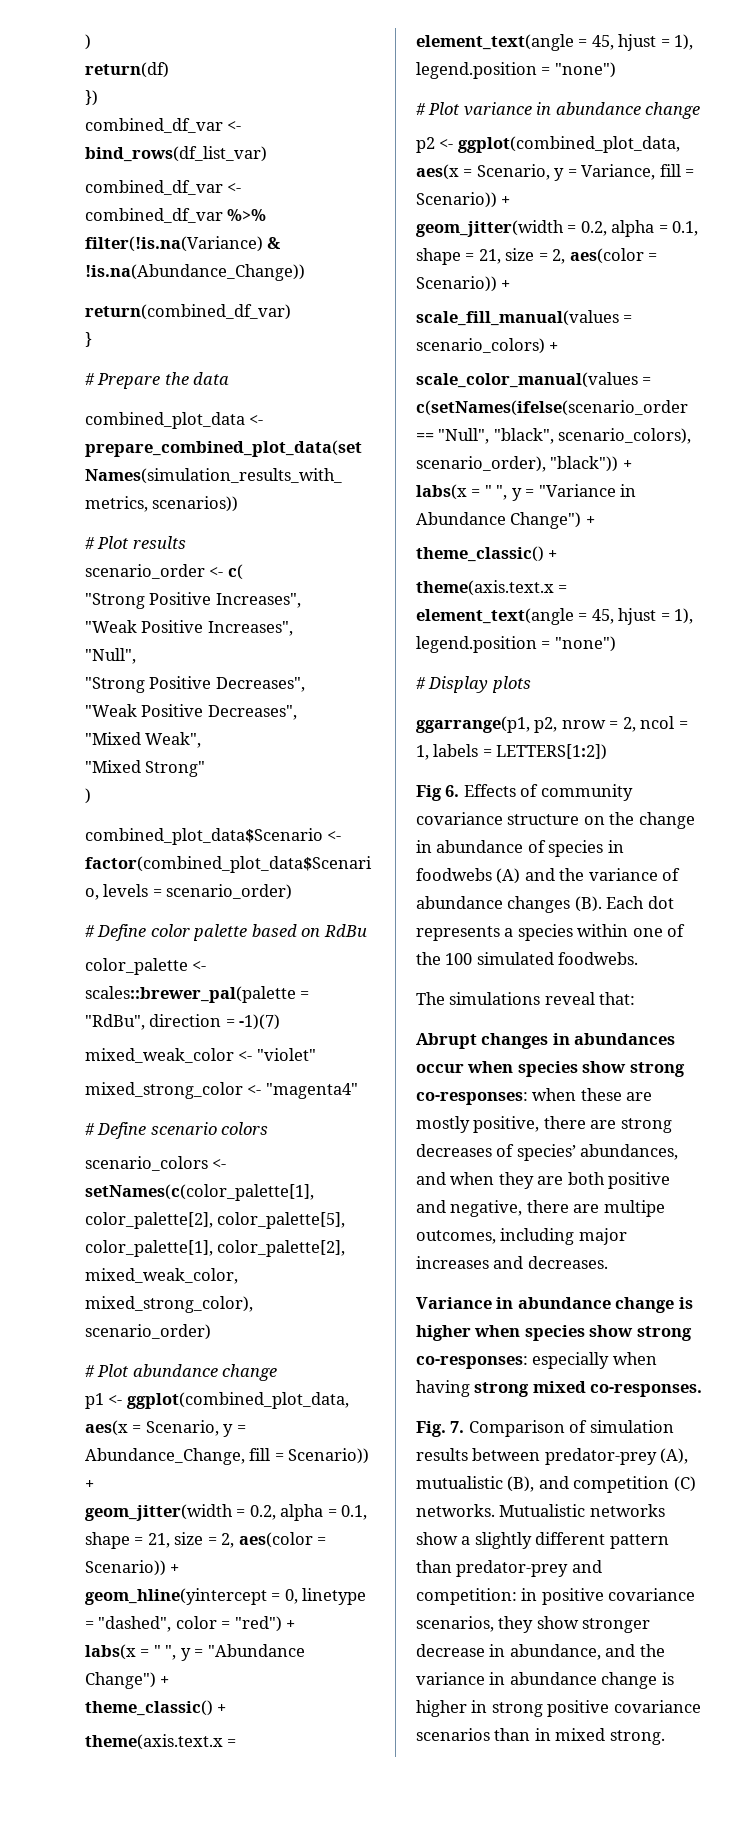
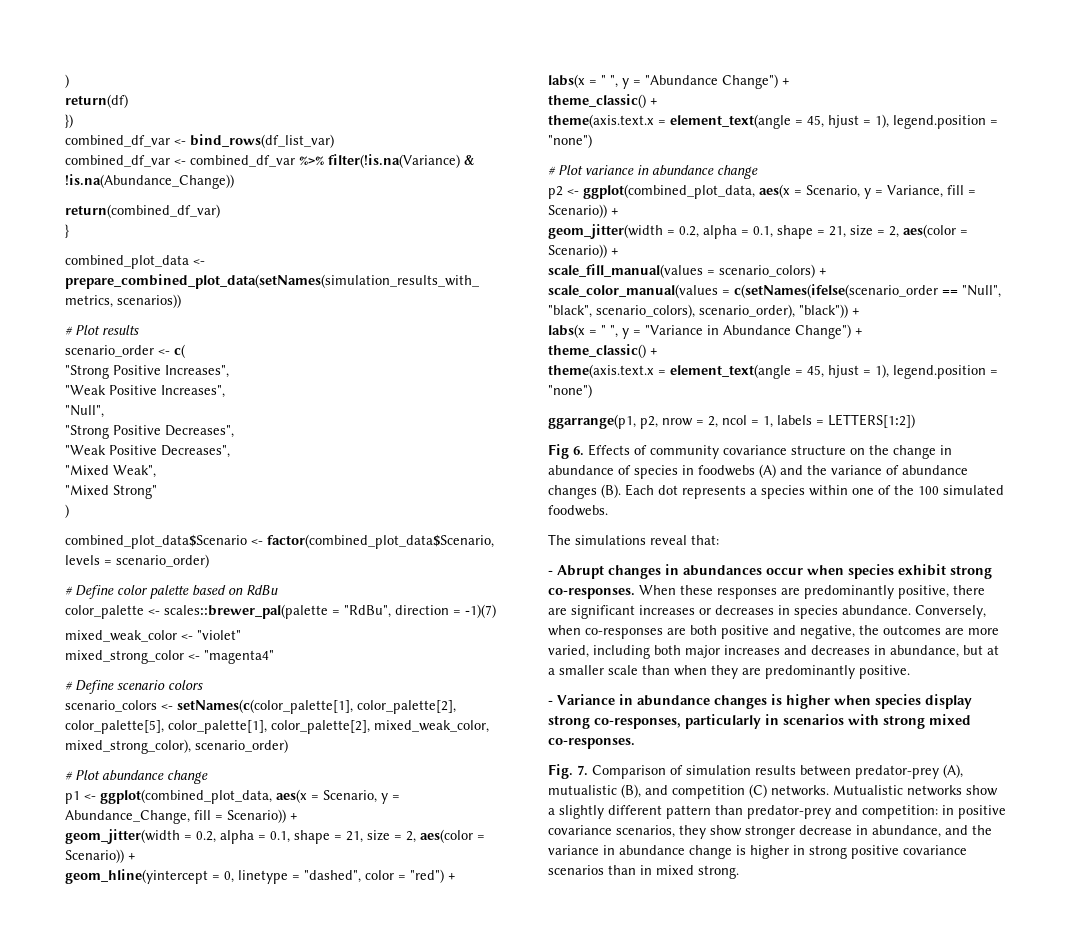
[85,372,230,389] // # Prepare the data -> (69, 231) none
[416,676,531,693] // # Display plots -> (592, 391) none
(636, 998) none -> [548,570,553,575] -
[582,1061,685,1077] [416,1088,653,1105] [416,1116,672,1133] [416,1144,679,1161] [416,1172,534,1189] show strong co-responses: when these are mostly positive, there are strong decreases of species’ abundances, and when they -> [898,564,992,579] [548,585,985,599] [548,605,986,619] [548,625,663,639] exhibit strong co-responses. When these responses are predominantly positive, there are significant increases or decreases in species abundance. Conversely, when co-responses
[526,1200,665,1217] [416,1228,627,1245] [416,1256,608,1269] there are multipe outcomes, including major increases and decreases. // -> [859,625,999,635] [548,645,999,659] [548,665,910,679] [548,700,553,705] the outcomes are more varied, including both major increases and decreases in abundance, but at a smaller scale than when they are predominantly positive. // -
[615,1297,675,1313] change -> [714,695,767,709] changes
[589,1325,692,1341] [416,1352,657,1369] [416,1380,470,1397] show strong co-responses: especially when having -> [925,694,972,709] [548,714,879,729] display strong co-responses, particularly in scenarios with

